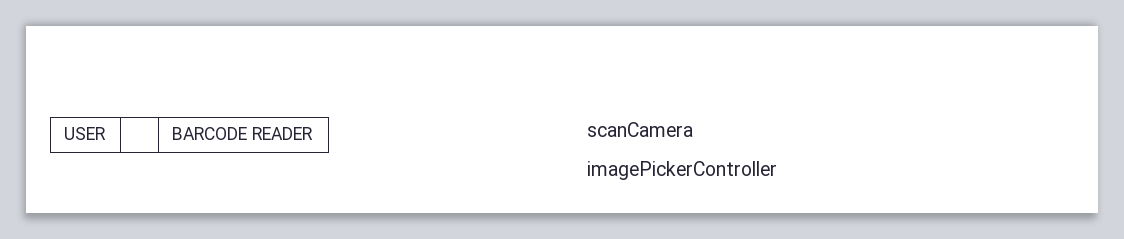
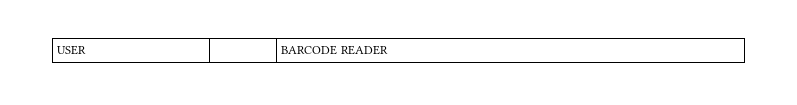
[587,122,693,137] [587,161,777,180] // scanCamera // imagePickerController -> (388, 50) none

